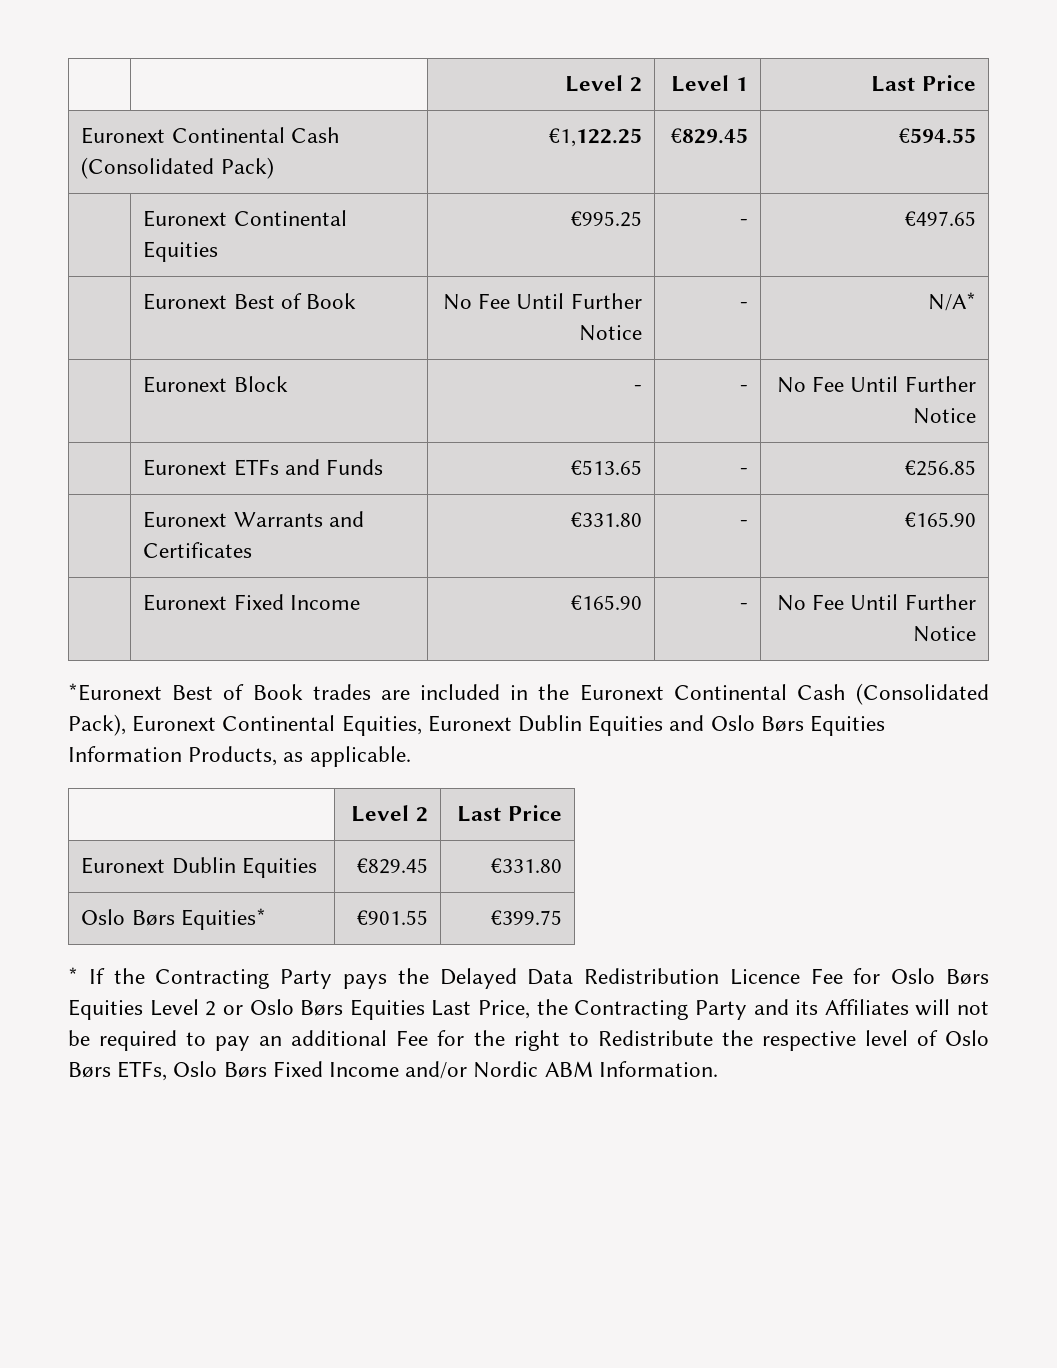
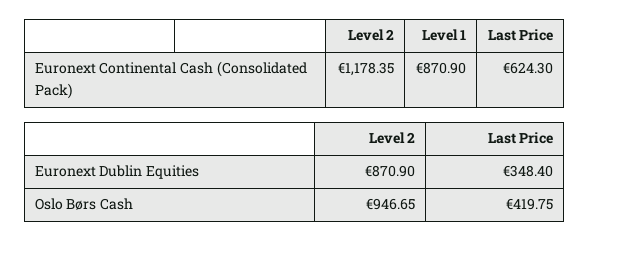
[548,128,642,147] [670,128,748,144] [898,128,976,144] [143,210,347,227] [143,241,219,262] [570,211,642,227] [739,219,748,226] [904,211,976,226] [143,293,357,310] [442,293,642,310] [578,325,642,341] [739,302,748,309] [927,292,976,311] [143,376,288,393] [633,385,642,392] [739,385,748,392] [776,376,976,393] [912,408,976,424] [143,459,384,476] [570,460,642,475] [739,468,748,475] [904,460,976,476] [143,511,364,528] [143,542,253,558] [570,512,642,527] [739,520,748,527] [904,512,976,527] [143,594,360,611] [570,595,642,610] [739,603,748,610] [776,594,976,611] [912,626,976,642] [68,683,989,705] [68,714,886,736] [68,746,411,767] €1,122.25 | €829.45 | €594.55 // | Euronext Continental Equities | €995.25 | - | €497.65 // | Euronext Best of Book | No Fee Until Further Notice | - | N/A* // | Euronext Block | - | - | No Fee Until Further Notice // | Euronext ETFs and Funds | €513.65 | - | €256.85 // | Euronext Warrants and Certificates | €331.80 | - | €165.90 // | Euronext Fixed Income | €165.90 | - | No Fee Until Further Notice // *Euronext Best of Book trades are included in the Euronext Continental Cash (Consolidated Pack), Euronext Continental Equities, Euronext Dublin Equities and Oslo Børs Equities Information Products, as applicable. -> [338,62,395,76] [416,62,467,74] [503,62,554,74] €1,178.35 | €870.90 | €624.30
[356,858,428,874] [490,858,562,873] [81,908,266,930] [356,910,428,925] [490,910,562,925] [68,967,990,989] [68,999,989,1020] [68,1030,989,1051] [68,1061,718,1081] €829.45 | €331.80 // Oslo Børs Equities* | €901.55 | €399.75 // * If the Contracting Party pays the Delayed Data Redistribution Licence Fee for Oslo Børs Equities Level 2 or Oslo Børs Equities Last Price, the Contracting Party and its Affiliates will not be required to pay an additional Fee for the right to Redistribute the respective level of Oslo Børs ETFs, Oslo Børs Fixed Income and/or Nordic ABM Information. -> [365,165,416,177] [503,165,554,177] [34,198,134,210] [366,198,416,210] [506,198,554,210] €870.90 | €348.40 // Oslo Børs Cash | €946.65 | €419.75

